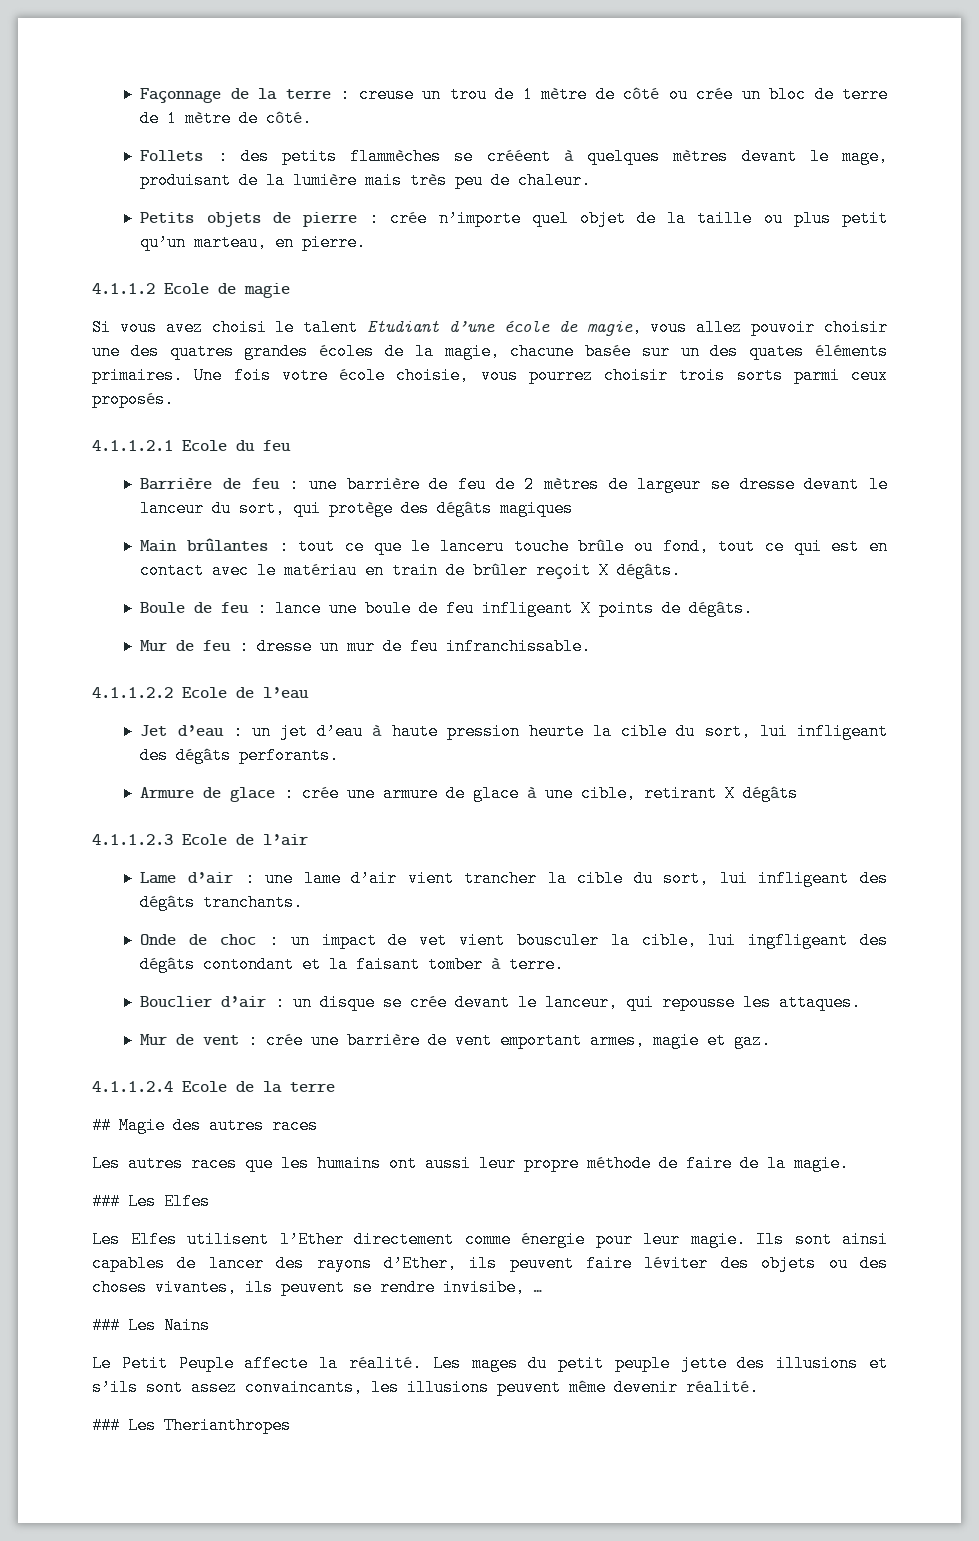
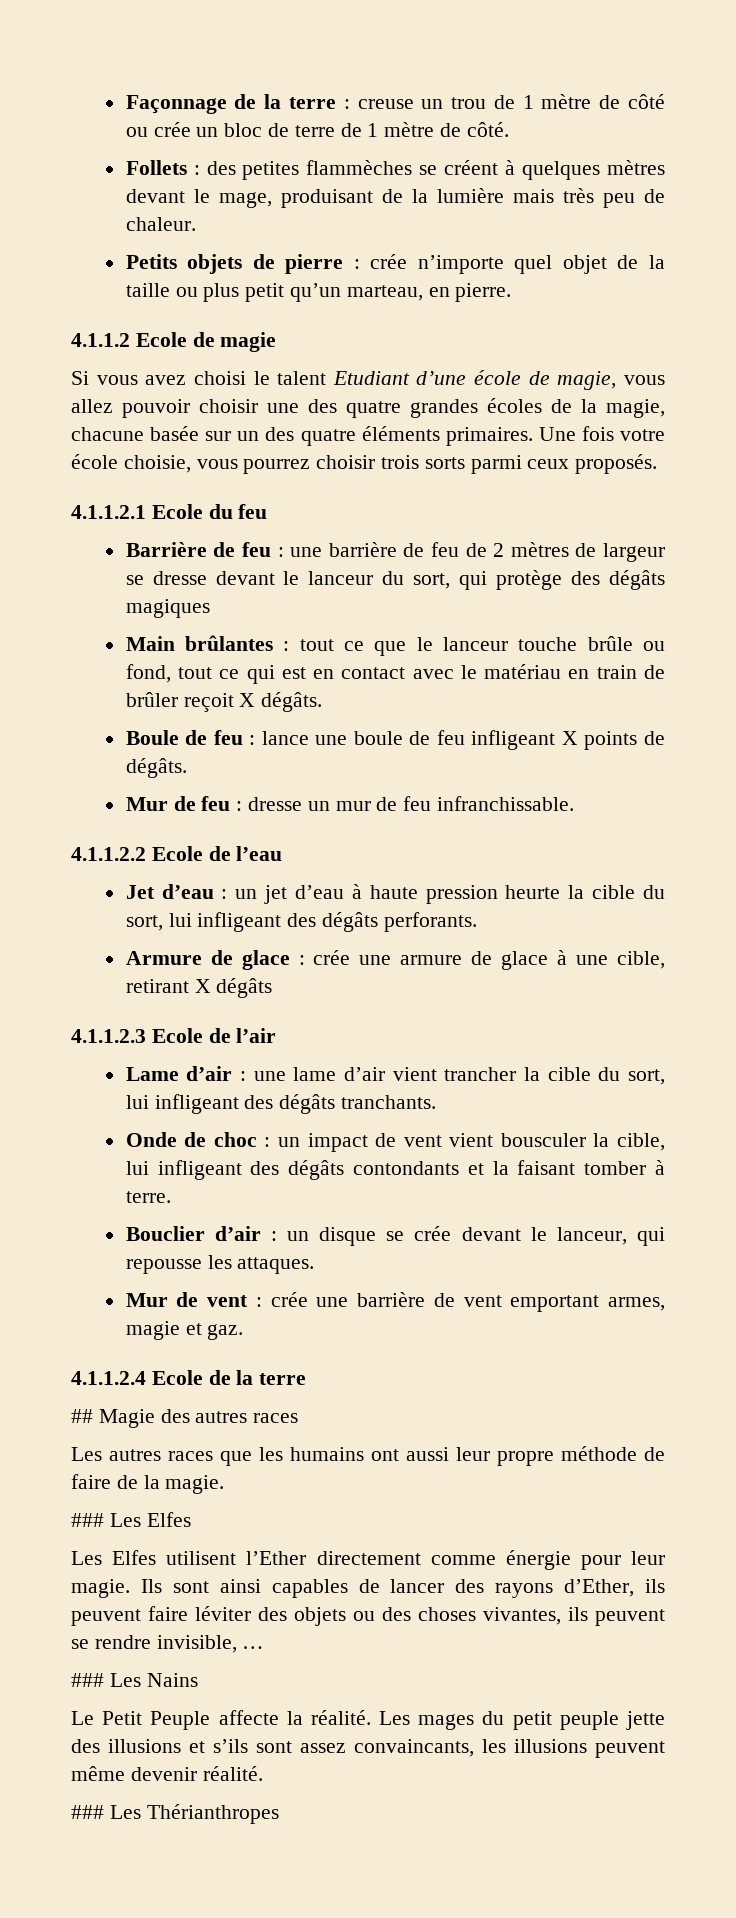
[282,148,338,165] petits -> [242,161,300,180] petites
[486,148,551,165] crééent -> [444,160,499,175] créent
[169,343,234,360] quatres -> [346,401,401,418] quatre
[749,343,805,360] quates -> [300,429,356,446] quatre
[440,538,505,555] lanceru -> [443,637,509,651] lanceur
[419,932,448,949] vet -> [403,1135,442,1147] vent
[748,932,889,949] [140,956,295,973] ingfligeant des dégâts contondant -> [157,1160,459,1180] infligeant des dégâts contondants
[443,1279,525,1296] invisibe, -> [156,1635,237,1653] invisible,
[164,1417,291,1434] Therianthropes -> [146,1804,279,1824] Thérianthropes

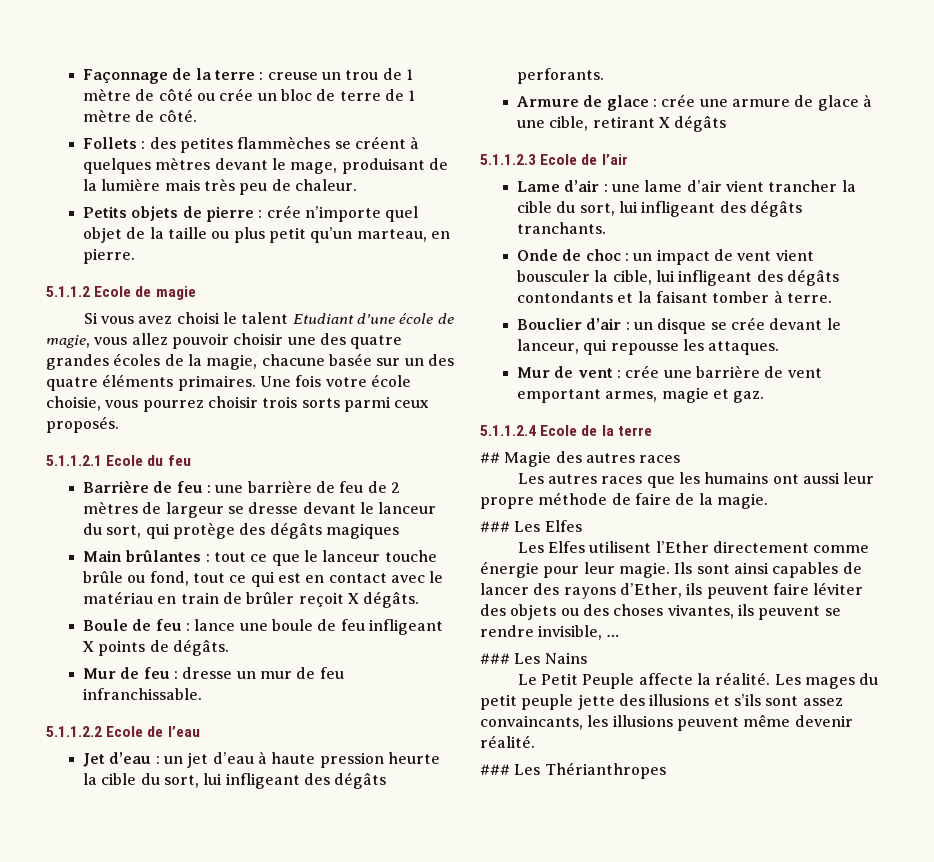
[71,333,130,347] 4.1.1.2 -> [46,286,90,297] 5.1.1.2
[71,505,146,519] 4.1.1.2.1 -> [46,455,102,466] 5.1.1.2.1
[71,847,146,861] 4.1.1.2.2 -> [46,726,102,737] 5.1.1.2.2
[71,1029,146,1043] 4.1.1.2.3 -> [480,154,536,165] 5.1.1.2.3
[71,1371,146,1385] 4.1.1.2.4 -> [480,425,536,436] 5.1.1.2.4

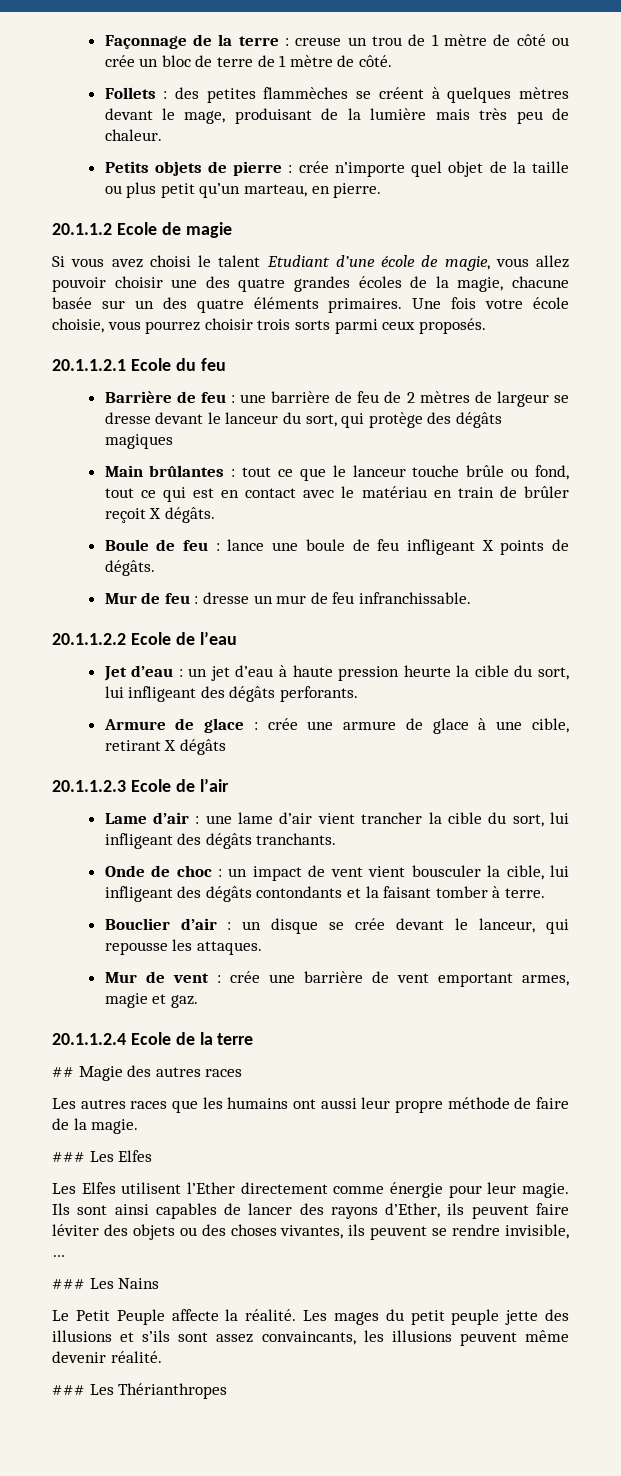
[46,286,90,297] 5.1.1.2 -> [52,223,112,235] 20.1.1.2
[46,455,102,466] 5.1.1.2.1 -> [52,359,126,371] 20.1.1.2.1
[46,726,102,737] 5.1.1.2.2 -> [52,633,126,645] 20.1.1.2.2
[480,154,536,165] 5.1.1.2.3 -> [52,780,126,792] 20.1.1.2.3
[480,425,536,436] 5.1.1.2.4 -> [52,1033,126,1045] 20.1.1.2.4

